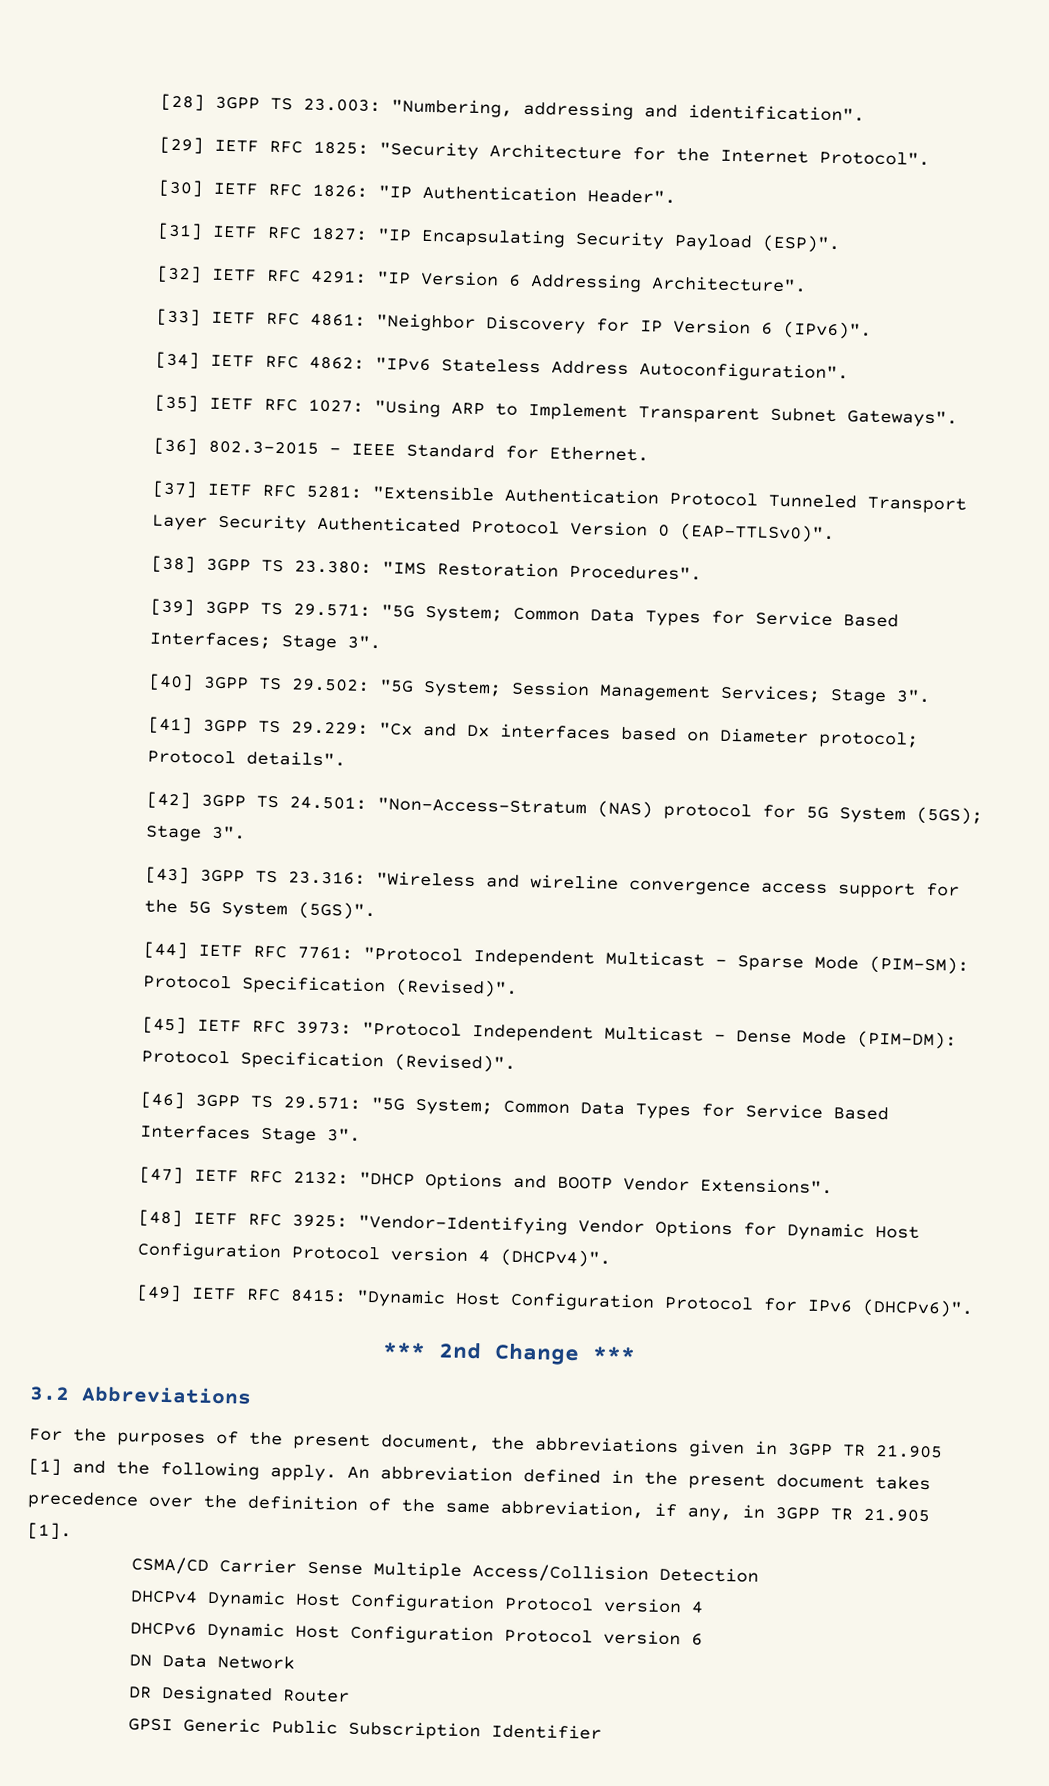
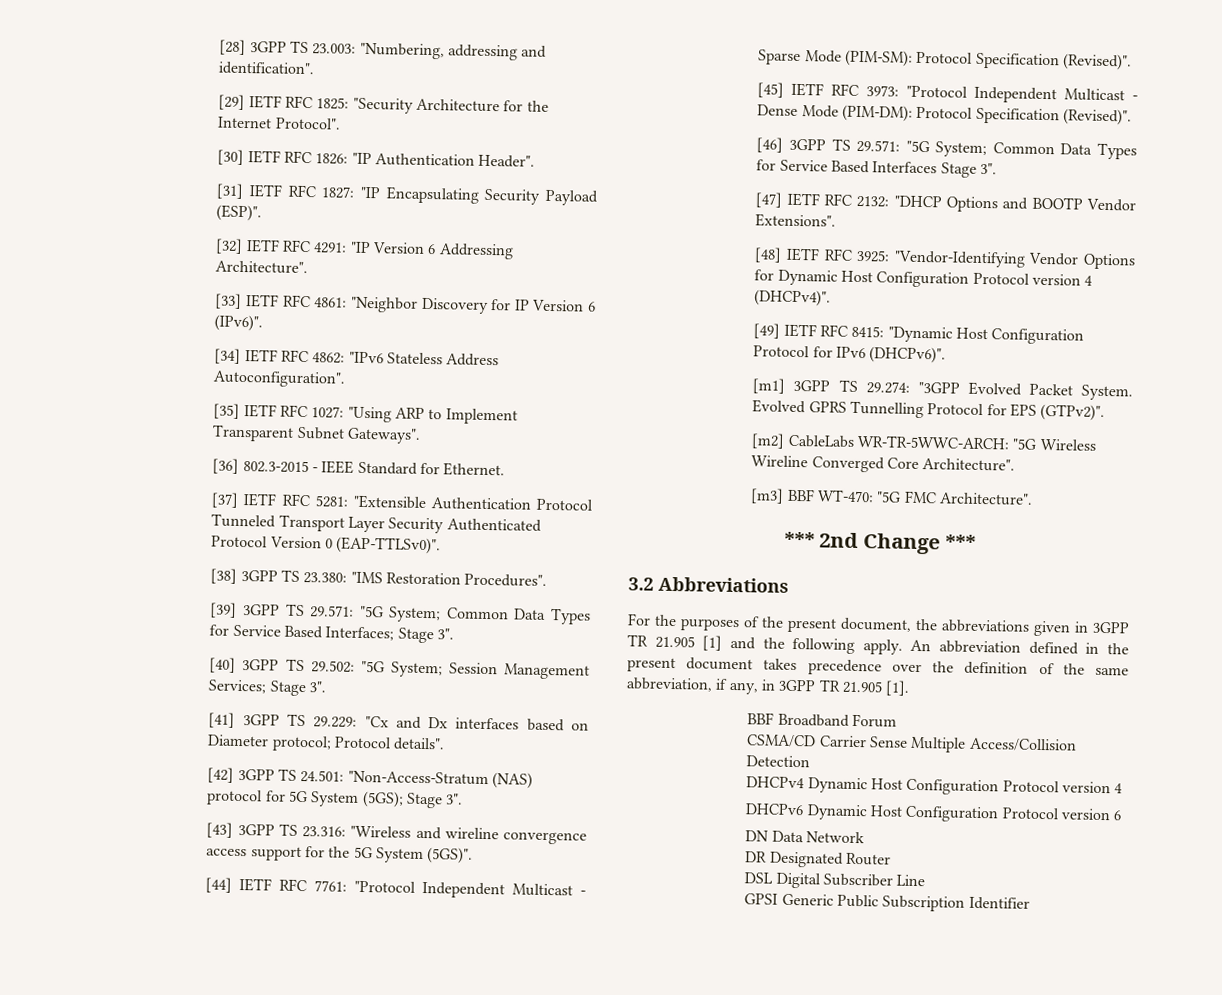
(975, 1308) none -> [752,378,1133,401] [752,399,1106,422] [751,433,1096,451] [751,455,1016,473] [750,488,1033,506] // [m1] 3GPP TS 29.274: "3GPP Evolved Packet System. Evolved GPRS Tunnelling Protocol for EPS (GTPv2)". // [m2] CableLabs WR-TR-5WWC-ARCH: "5G Wireless Wireline Converged Core Architecture". // [m3] BBF WT-470: "5G FMC Architecture".
(72, 1531) none -> [747,712,898,728] // BBF Broadband Forum
(351, 1696) none -> [744,872,926,889] // DSL Digital Subscriber Line

